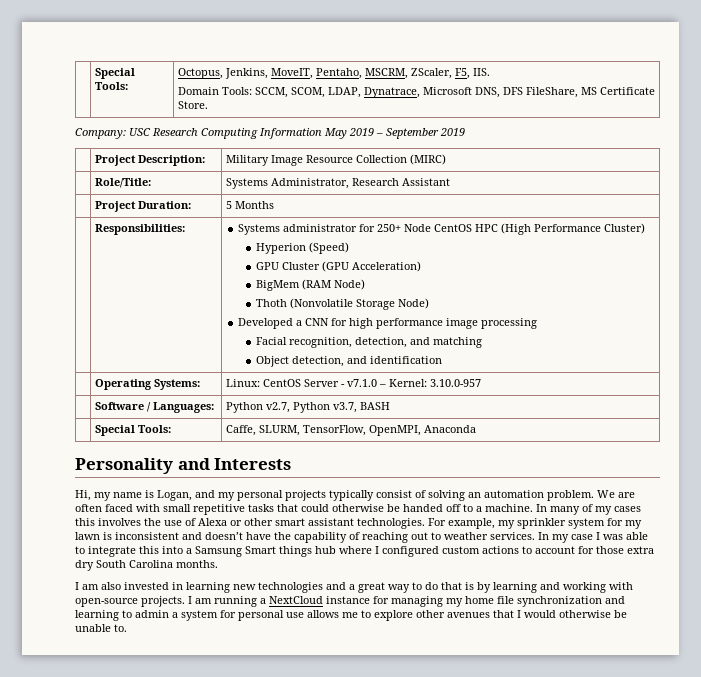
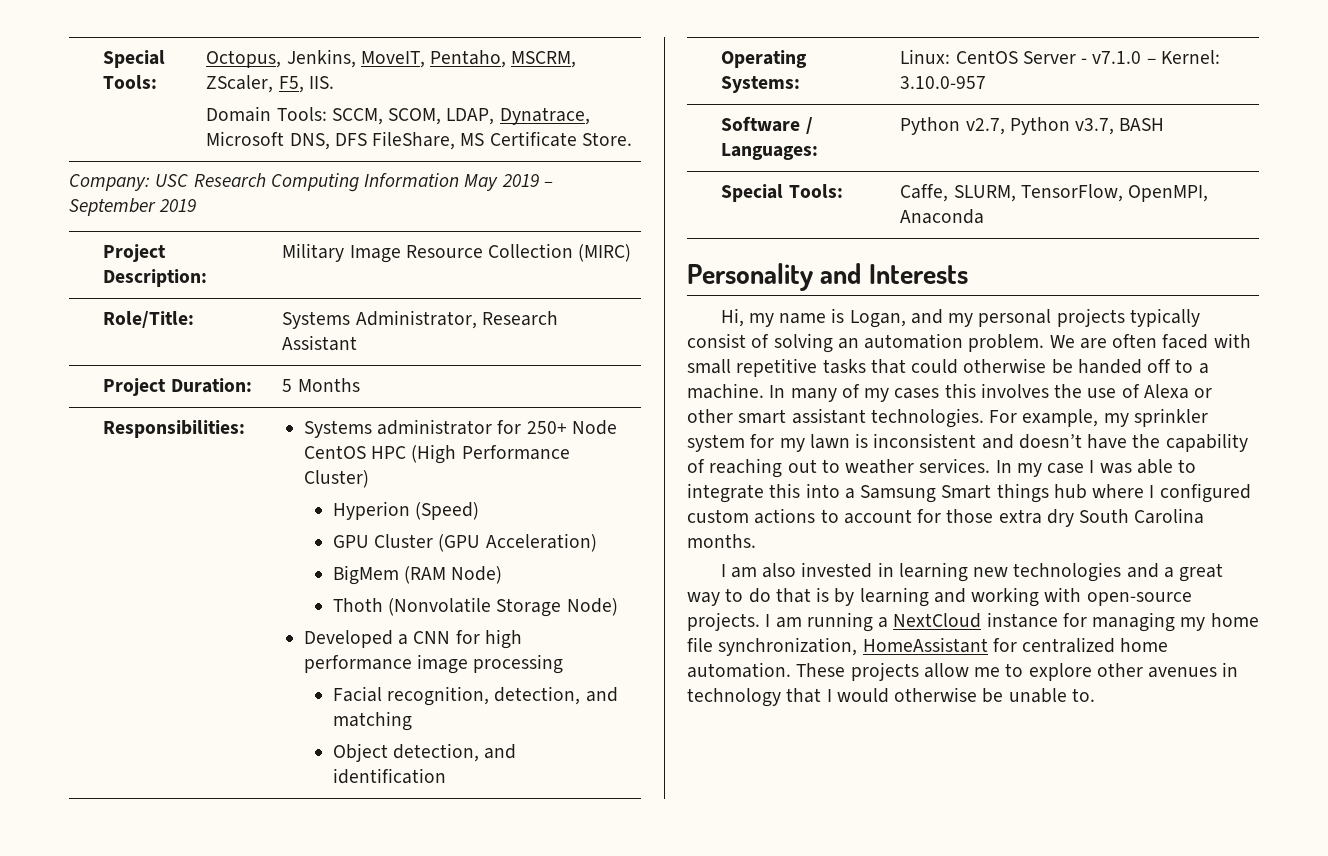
[517,596,625,607] [75,610,339,621] synchronization and learning to admin a system for personal use allows -> [718,637,1169,656] [687,662,969,681] synchronization, HomeAssistant for centralized home automation. These projects allow
(490, 615) none -> [1222,662,1239,677] [687,688,781,707] in technology

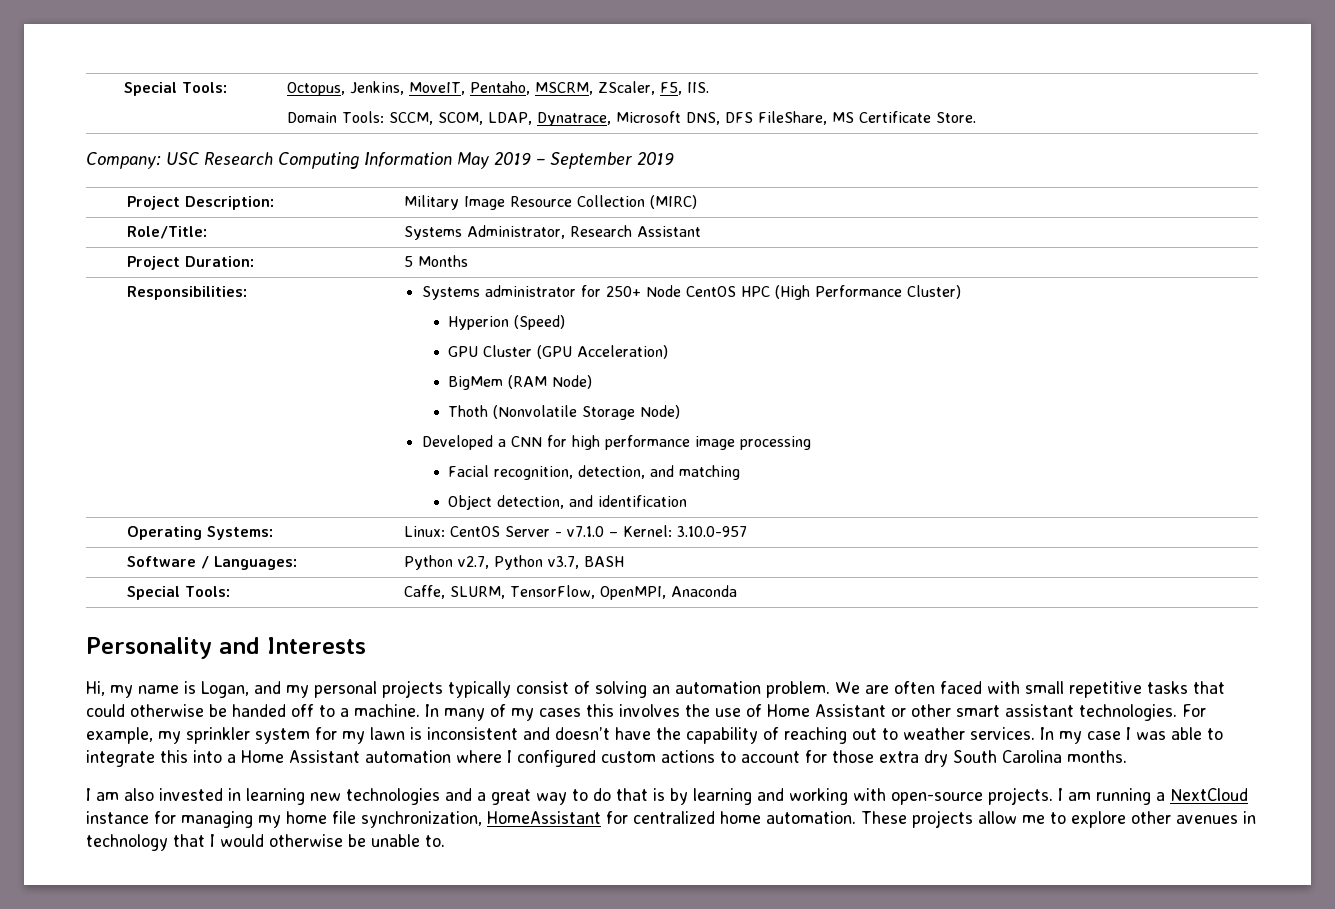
[1143,384,1189,399] Alexa -> [767,704,886,717] Home Assistant
[860,483,1087,503] Samsung Smart things hub -> [241,750,451,763] Home Assistant automation

